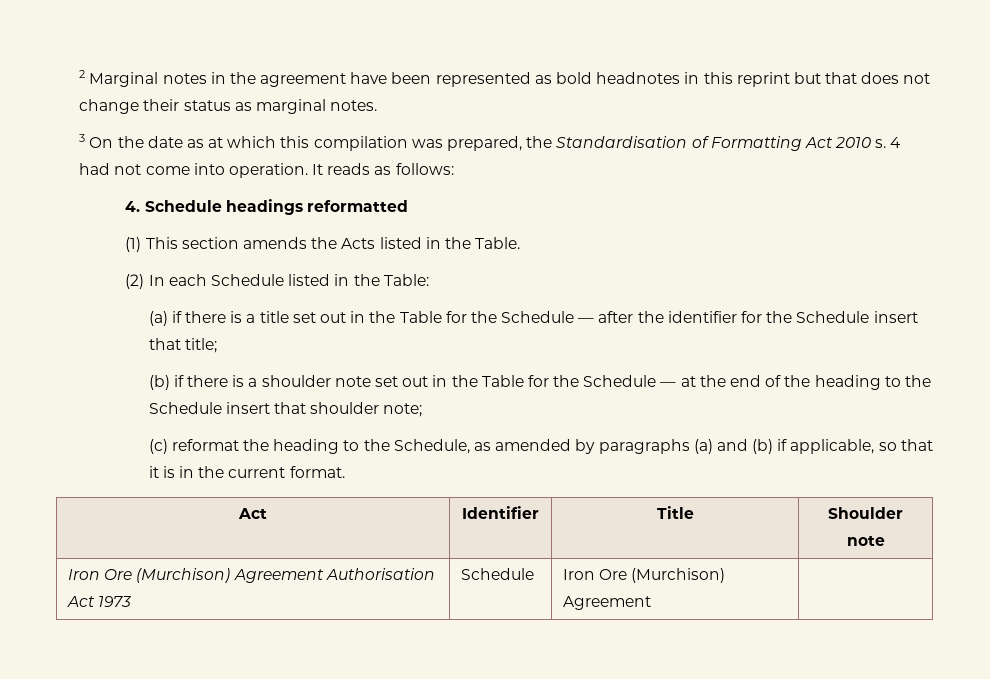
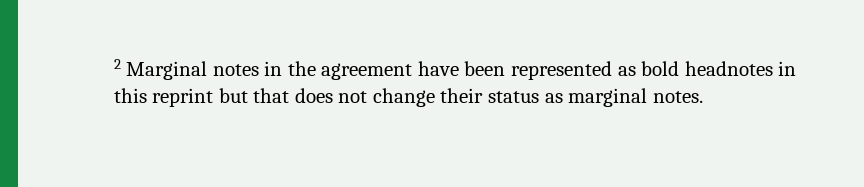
[79,134,902,151] [79,163,454,178] [125,199,409,215] [125,237,521,252] [125,274,429,289] [148,311,918,326] [148,338,217,353] [148,375,931,390] [148,402,423,417] [148,439,933,454] [148,466,345,478] [238,508,267,519] [462,506,539,519] [656,506,694,519] [828,507,903,519] [846,535,885,546] [68,568,435,583] [67,596,132,607] [461,568,535,580] [563,568,726,583] [563,596,652,610] // 3 On the date as at which this compilation was prepared, the Standardisation of Formatting Act 2010 s. 4 had not come into operation. It reads as follows: // 4. Schedule headings reformatted // (1) This section amends the Acts listed in the Table. // (2) In each Schedule listed in the Table: // (a) if there is a title set out in the Table for the Schedule — after the identifier for the Schedule insert that title; // (b) if there is a shoulder note set out in the Table for the Schedule — at the end of the heading to the Schedule insert that shoulder note; // (c) reformat the heading to the Schedule, as amended by paragraphs (a) and (b) if applicable, so that it is in the current format. // Act | Identifier | Title | Shoulder note // Iron Ore (Murchison) Agreement Authorisation Act 1973 | Schedule | Iron Ore (Murchison) Agreement | -> (703, 97) none

